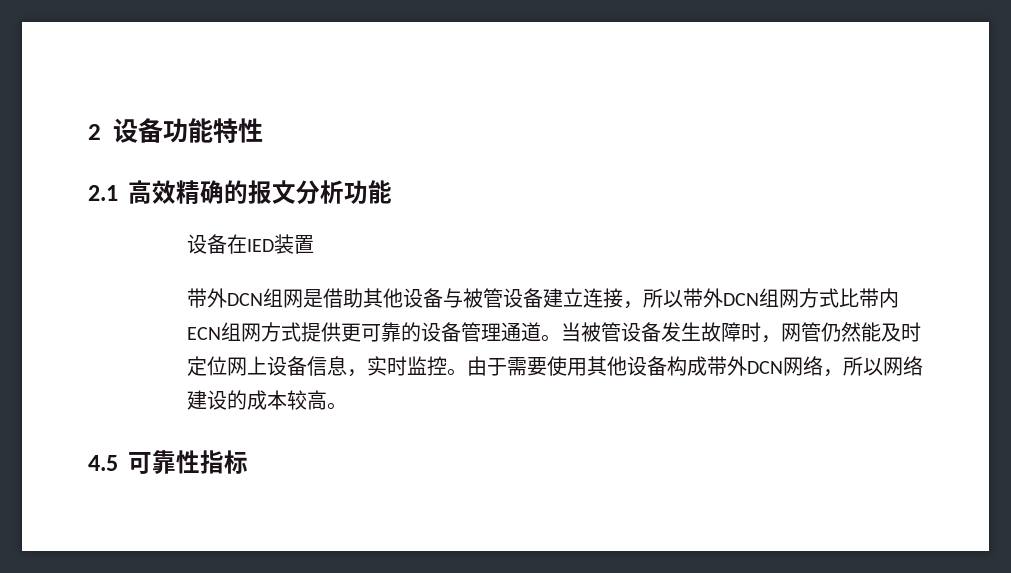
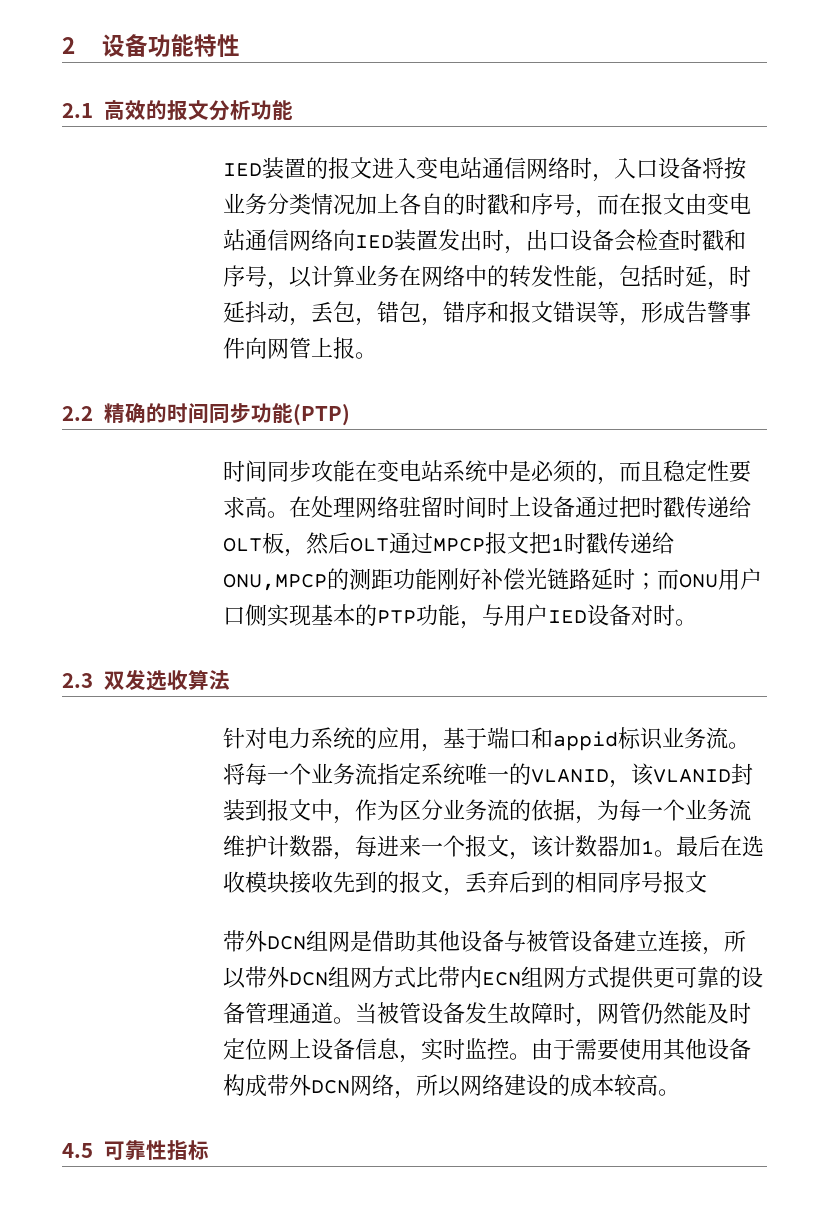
[176,180,224,205] 精确 -> (146, 110) none
[186,234,314,254] 设备在IED装置 -> [223,157,747,182] [223,193,752,218] [223,229,747,254] [223,265,752,290] [223,301,752,326] [223,337,378,359] [62,403,350,426] [223,460,752,485] [223,496,752,518] [223,532,675,557] [223,568,763,591] [223,604,698,629] [62,670,230,691] [223,727,751,752] [223,763,754,788] [223,799,752,824] [223,835,765,860] [223,871,708,896] IED装置的报文进入变电站通信网络时，入口设备将按业务分类情况加上各自的时戳和序号，而在报文由变电站通信网络向IED装置发出时，出口设备会检查时戳和序号，以计算业务在网络中的转发性能，包括时延，时延抖动，丢包，错包，错序和报文错误等，形成告警事件向网管上报。 // 2.2精确的时间同步功能(PTP) // 时间同步攻能在变电站系统中是必须的，而且稳定性要求高。在处理网络驻留时间时上设备通过把时戳传递给OLT板，然后OLT通过MPCP报文把1时戳传递给ONU,MPCP的测距功能刚好补偿光链路延时；而ONU用户口侧实现基本的PTP功能，与用户IED设备对时。 // 2.3双发选收算法 // 针对电力系统的应用，基于端口和appid标识业务流。将每一个业务流指定系统唯一的VLANID，该VLANID封装到报文中，作为区分业务流的依据，为每一个业务流维护计数器，每进来一个报文，该计数器加1。最后在选收模块接收先到的报文，丢弃后到的相同序号报文

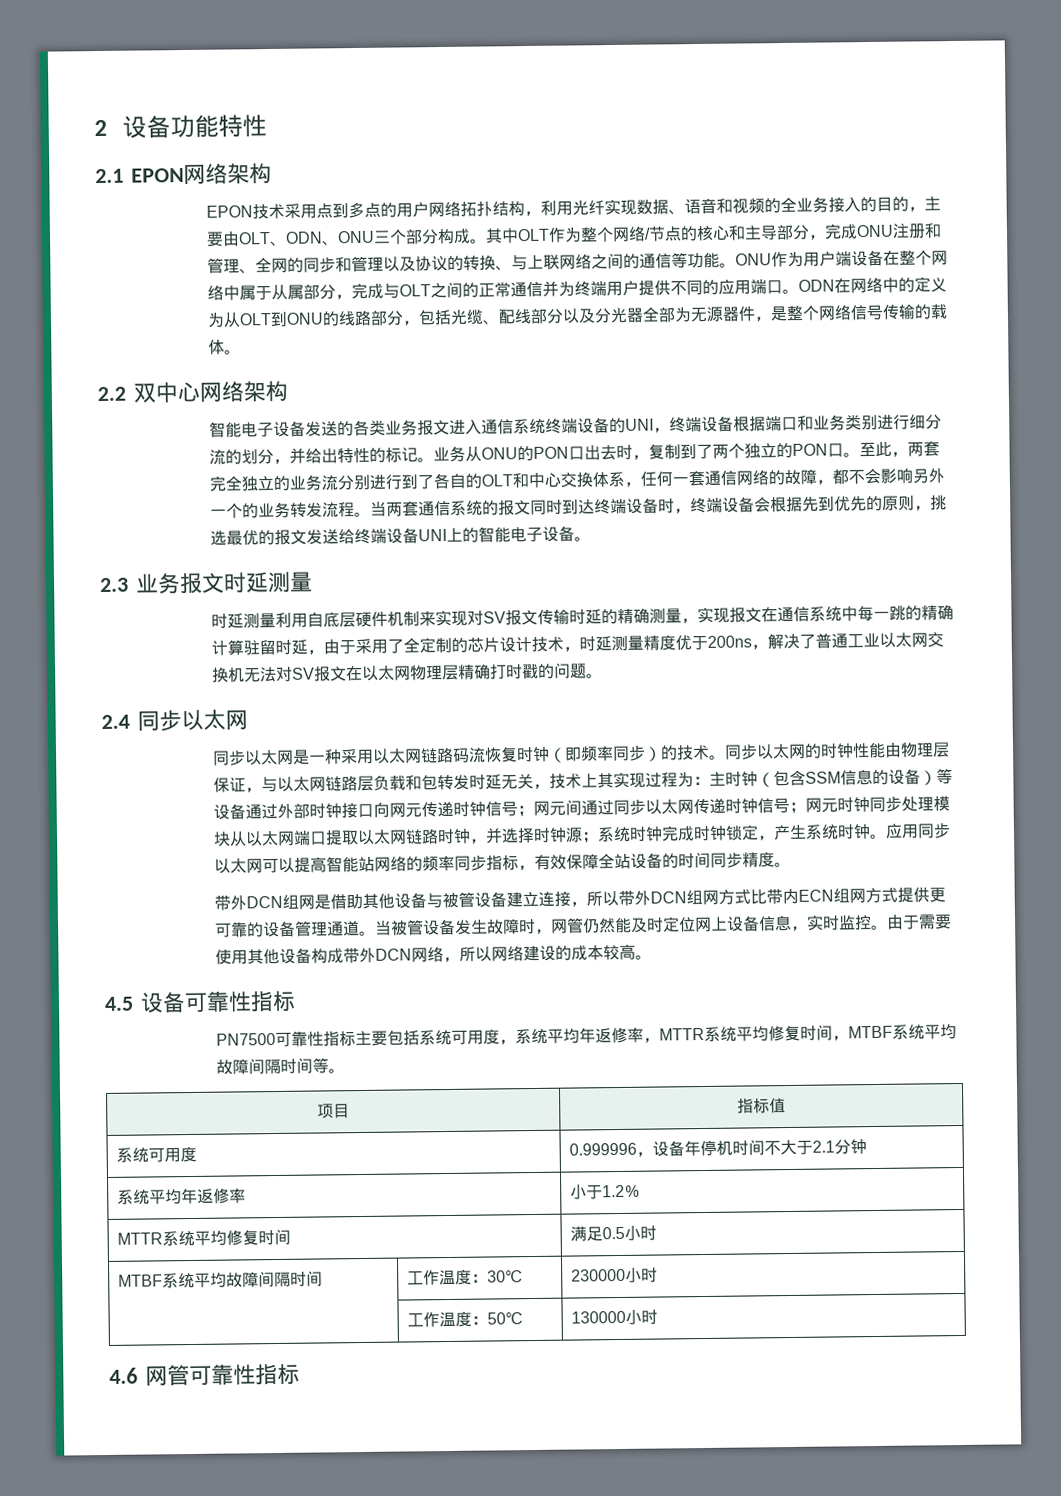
[104,100,293,121] [223,157,747,182] [223,193,752,218] [223,229,747,254] [223,265,752,290] [223,301,752,326] [223,337,378,359] [62,403,350,426] [223,460,752,485] [223,496,752,518] [223,532,675,557] [223,568,763,591] [223,604,698,629] [62,670,230,691] [223,727,751,752] [223,763,754,788] [223,799,752,824] [223,835,765,860] [223,871,708,896] 高效的报文分析功能 // IED装置的报文进入变电站通信网络时，入口设备将按业务分类情况加上各自的时戳和序号，而在报文由变电站通信网络向IED装置发出时，出口设备会检查时戳和序号，以计算业务在网络中的转发性能，包括时延，时延抖动，丢包，错包，错序和报文错误等，形成告警事件向网管上报。 // 2.2精确的时间同步功能(PTP) // 时间同步攻能在变电站系统中是必须的，而且稳定性要求高。在处理网络驻留时间时上设备通过把时戳传递给OLT板，然后OLT通过MPCP报文把1时戳传递给ONU,MPCP的测距功能刚好补偿光链路延时；而ONU用户口侧实现基本的PTP功能，与用户IED设备对时。 // 2.3双发选收算法 // 针对电力系统的应用，基于端口和appid标识业务流。将每一个业务流指定系统唯一的VLANID，该VLANID封装到报文中，作为区分业务流的依据，为每一个业务流维护计数器，每进来一个报文，该计数器加1。最后在选收模块接收先到的报文，丢弃后到的相同序号报文 -> [131,162,272,185] [206,196,942,220] [206,223,943,247] [207,249,949,274] [207,276,948,301] [207,304,949,328] [208,339,242,355] [97,380,288,404] [209,414,943,438] [209,441,941,465] [209,467,946,492] [210,495,948,519] [210,525,592,546] [99,571,313,595] [211,605,955,629] [211,632,945,656] [212,662,604,683] [101,709,248,732] [213,742,951,766] [213,768,954,793] [213,796,951,820] [213,823,952,847] [214,851,792,874] EPON网络架构 // EPON技术采用点到多点的用户网络拓扑结构，利用光纤实现数据、语音和视频的全业务接入的目的，主要由OLT、ODN、ONU三个部分构成。其中OLT作为整个网络/节点的核心和主导部分，完成ONU注册和管理、全网的同步和管理以及协议的转换、与上联网络之间的通信等功能。ONU作为用户端设备在整个网络中属于从属部分，完成与OLT之间的正常通信并为终端用户提供不同的应用端口。ODN在网络中的定义为从OLT到ONU的线路部分，包括光缆、配线部分以及分光器全部为无源器件，是整个网络信号传输的载体。 // 2.2双中心网络架构 // 智能电子设备发送的各类业务报文进入通信系统终端设备的UNI，终端设备根据端口和业务类别进行细分流的划分，并给出特性的标记。业务从ONU的PON口出去时，复制到了两个独立的PON口。至此，两套完全独立的业务流分别进行到了各自的OLT和中心交换体系，任何一套通信网络的故障，都不会影响另外一个的业务转发流程。当两套通信系统的报文同时到达终端设备时，终端设备会根据先到优先的原则，挑选最优的报文发送给终端设备UNI上的智能电子设备。 // 2.3业务报文时延测量 // 时延测量利用自底层硬件机制来实现对SV报文传输时延的精确测量，实现报文在通信系统中每一跳的精确计算驻留时延，由于采用了全定制的芯片设计技术，时延测量精度优于200ns，解决了普通工业以太网交换机无法对SV报文在以太网物理层精确打时戳的问题。 // 2.4同步以太网 // 同步以太网是一种采用以太网链路码流恢复时钟（即频率同步）的技术。同步以太网的时钟性能由物理层保证，与以太网链路层负载和包转发时延无关，技术上其实现过程为：主时钟（包含SSM信息的设备）等设备通过外部时钟接口向网元传递时钟信号；网元间通过同步以太网传递时钟信号；网元时钟同步处理模块从以太网端口提取以太网链路时钟，并选择时钟源；系统时钟完成时钟锁定，产生系统时钟。应用同步以太网可以提高智能站网络的频率同步指标，有效保障全站设备的时间同步精度。
[104,1140,209,1161] 可靠性指标 -> [140,990,296,1014] [216,1024,958,1048] [216,1057,346,1075] [317,1103,350,1119] [737,1098,786,1114] [116,1146,198,1163] [569,1139,868,1157] [117,1187,247,1205] [570,1184,642,1200] [117,1228,292,1247] [570,1225,658,1242] [118,1270,324,1289] [407,1269,524,1286] [571,1267,659,1283] [407,1311,524,1328] [571,1309,659,1325] [109,1363,300,1386] 设备可靠性指标 // PN7500可靠性指标主要包括系统可用度，系统平均年返修率，MTTR系统平均修复时间，MTBF系统平均故障间隔时间等。 // 项目 | 指标值 // 系统可用度 | 0.999996，设备年停机时间不大于2.1分钟 // 系统平均年返修率 | 小于1.2％ // MTTR系统平均修复时间 | 满足0.5小时 // MTBF系统平均故障间隔时间 | 工作温度：30℃ | 230000小时 // | 工作温度：50℃ | 130000小时 // 4.6网管可靠性指标

